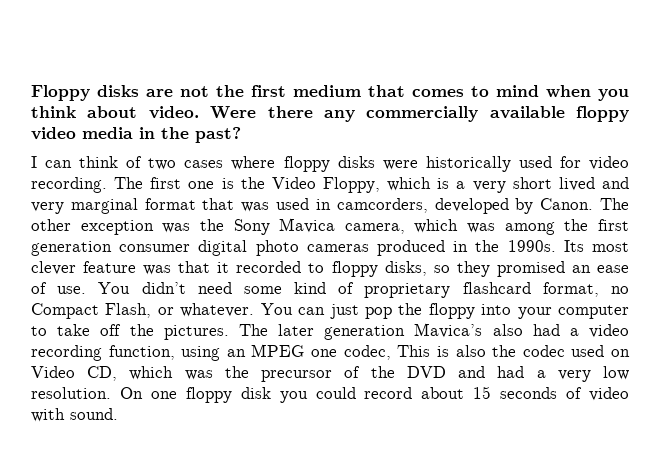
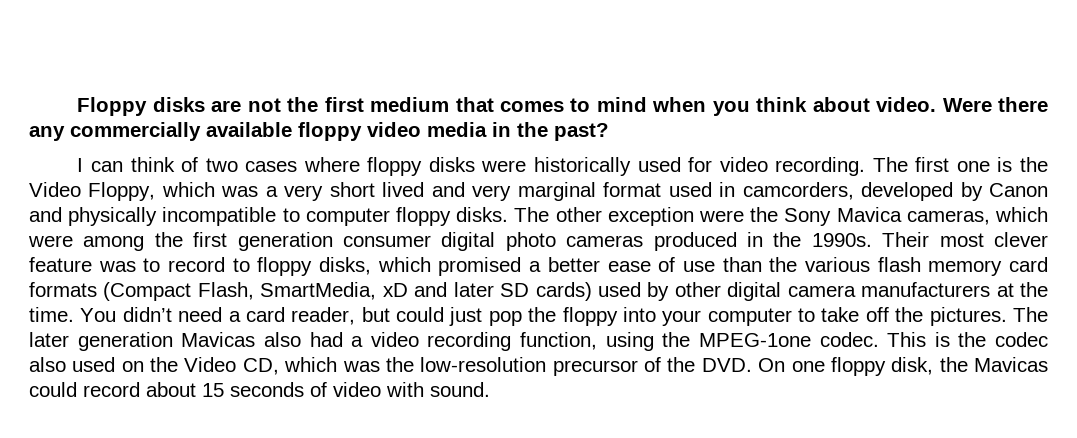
[437,178,450,189] is -> [221,186,259,197] was
[202,198,270,212] that was -> (662, 189) none
[540,198,594,210] Canon. -> [989,183,1049,197] [29,207,509,226] Canon and physically incompatible to computer floppy disks.
[162,223,191,233] was -> [699,210,745,222] were
[344,219,496,234] camera, which was -> [906,207,1049,225] [28,235,73,247] cameras, which were
[563,240,584,252] Its -> [882,232,930,247] Their
[178,261,630,277] [31,282,629,298] [31,303,326,319] that it recorded to floppy disks, so they promised an ease of use. You didn’t need some kind of proprietary flashcard format, no Compact Flash, or whatever. You can -> [143,257,1049,276] [29,282,1048,301] [29,307,445,325] to record to floppy disks, which promised a better ease of use than the various flash memory card formats (Compact Flash, SmartMedia, xD and later SD cards) used by other digital camera manufacturers at the time. You didn’t need a card reader, but could
[414,323,483,338] Mavica’s -> [181,332,256,347] Mavicas
[226,344,391,360] an MPEG one codec, -> [662,332,879,347] the MPEG-1one codec.
[455,345,486,357] also -> (950, 339) none
(565, 351) none -> [29,357,66,372] also
(631, 353) none -> [150,357,179,372] the
(249, 372) none -> [420,357,547,372] low-resolution
[406,366,629,382] [31,387,308,403] DVD and had a very low resolution. On one floppy disk you -> [701,357,1048,376] DVD. On one floppy disk, the Mavicas

